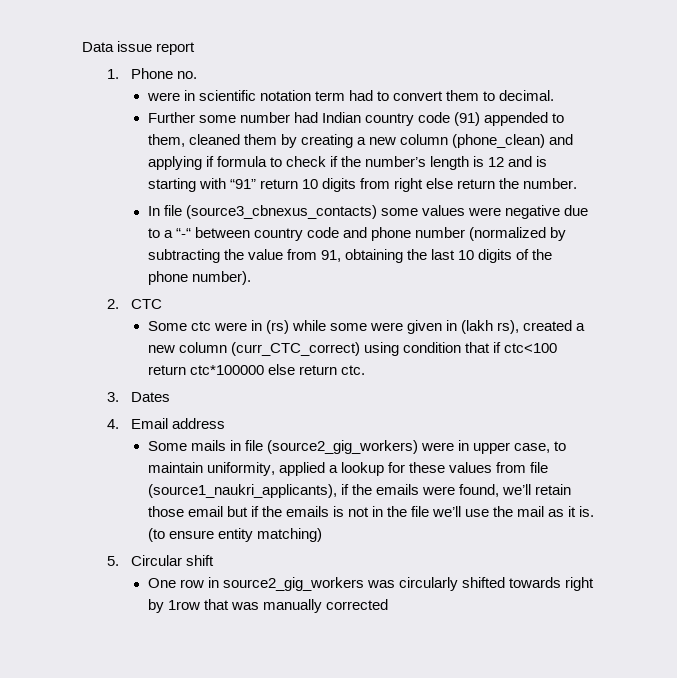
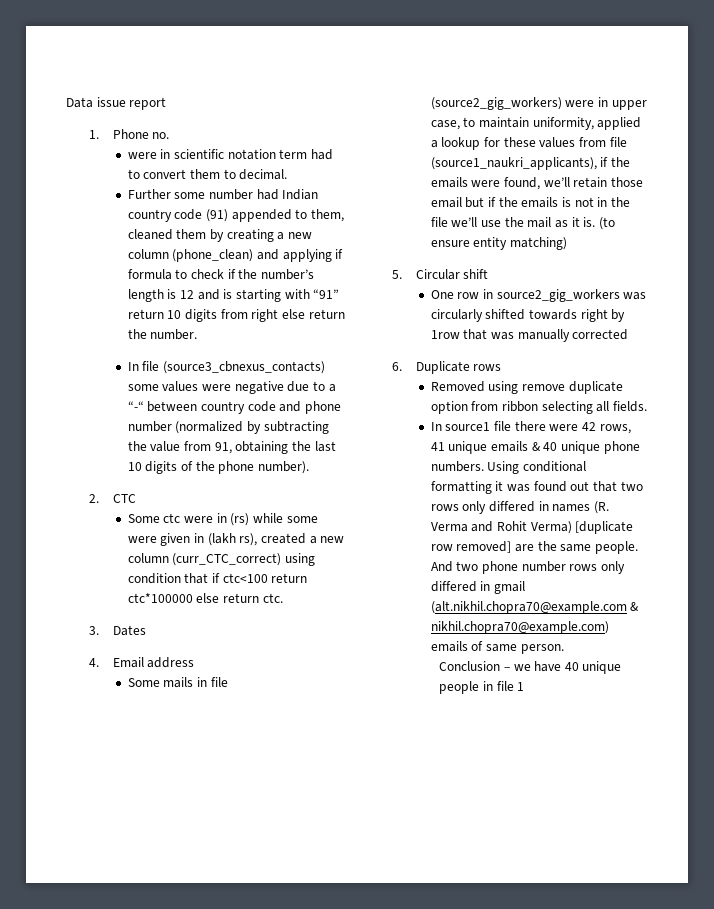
(388, 604) none -> [392,361,502,374] [430,381,623,394] [430,401,647,414] [430,421,631,434] [430,441,640,454] [430,461,586,474] [430,481,643,494] [430,501,609,514] [430,521,634,534] [430,541,638,554] [430,561,625,574] [430,581,525,594] [430,601,640,614] [430,621,609,634] [430,641,564,654] [439,661,622,674] [439,681,525,694] // 6. Duplicate rows // Removed using remove duplicate option from ribbon selecting all fields. // In source1 file there were 42 rows, 41 unique emails & 40 unique phone numbers. Using conditional formatting it was found out that two rows only differed in names (R. Verma and Rohit Verma) [duplicate row removed] are the same people. And two phone number rows only differed in gmail (alt.nikhil.chopra70@example.com & nikhil.chopra70@example.com) emails of same person. // Conclusion – we have 40 unique people in file 1

